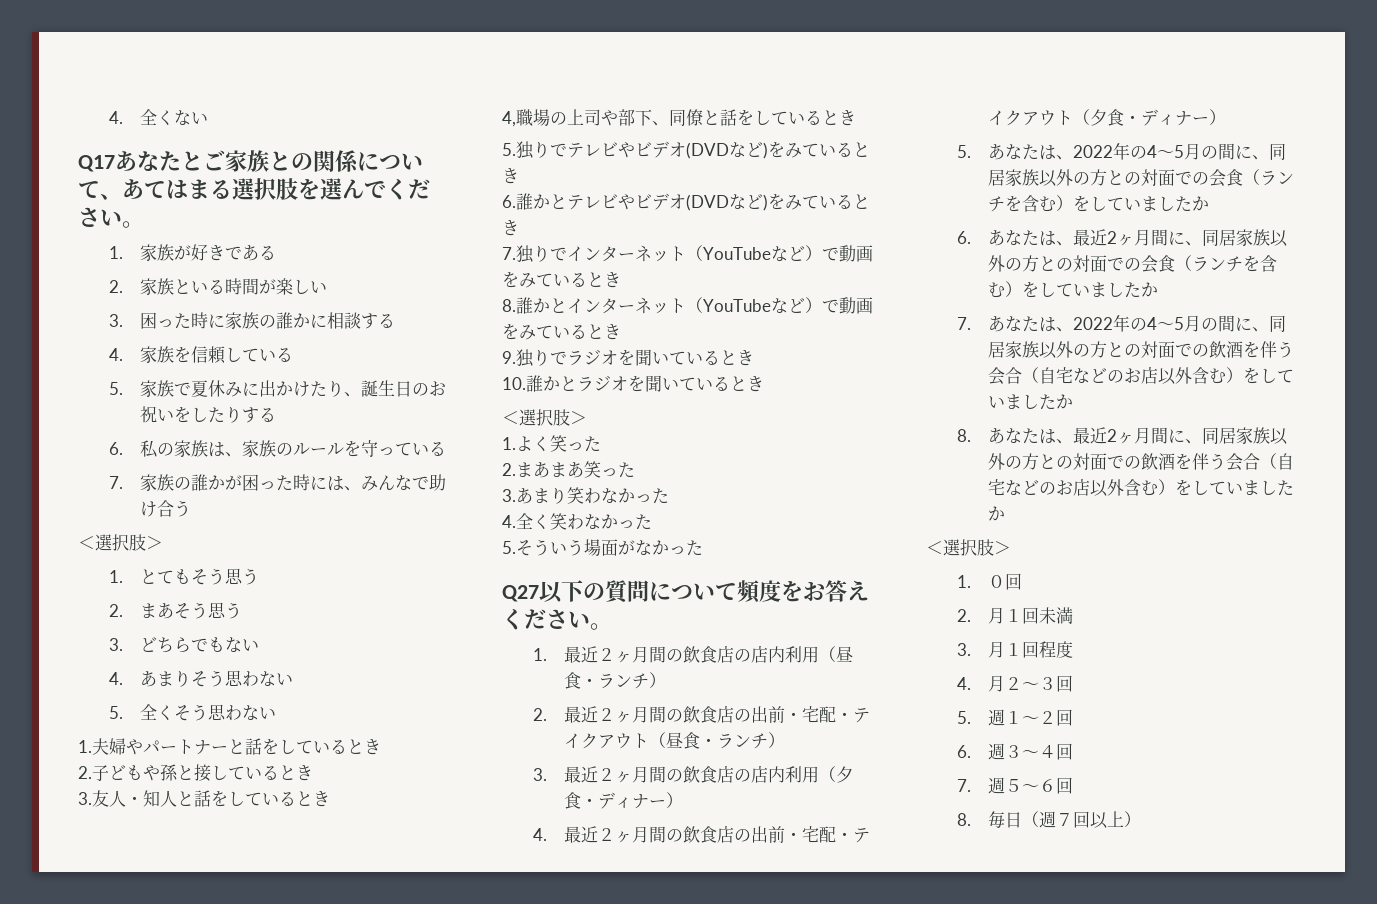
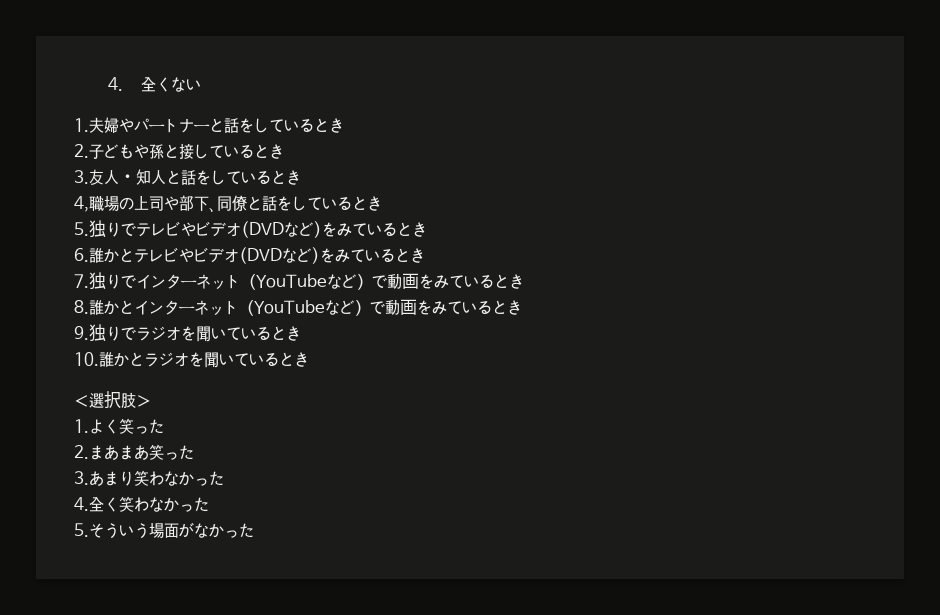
[78,150,423,172] [78,178,430,200] [78,207,144,228] [108,244,276,262] [108,278,327,296] [108,312,395,330] [108,346,293,364] [108,380,446,398] [139,406,276,423] [108,440,446,458] [108,474,446,492] [139,500,191,517] [78,534,163,551] [108,568,259,585] [108,602,242,619] [108,637,259,653] [108,670,293,687] [108,704,276,721] // Q17あなたとご家族との関係について、あてはまる選択肢を選んでください。 // 1.家族が好きである // 2.家族といる時間が楽しい // 3.困った時に家族の誰かに相談する // 4.家族を信頼している // 5.家族で夏休みに出かけたり、誕生日のお祝いをしたりする // 6.私の家族は、家族のルールを守っている // 7.家族の誰かが困った時には、みんなで助け合う // ＜選択肢＞ // 1.とてもそう思う // 2.まあそう思う // 3.どちらでもない // 4.あまりそう思わない // 5.全くそう思わない -> (202, 84) none
[502,580,869,604] [502,609,612,630] [532,646,853,663] [563,672,666,689] [532,706,870,723] [563,732,785,749] [532,766,853,783] [563,792,683,809] [532,826,870,843] [987,109,1226,126] [956,142,1286,160] [987,169,1294,187] [987,195,1209,212] [956,229,1288,247] [987,255,1277,273] [987,281,1158,298] [956,314,1286,332] [987,341,1294,359] [987,367,1294,385] [987,394,1073,410] [956,427,1288,445] [987,453,1294,471] [987,479,1294,497] [987,506,1005,521] [926,539,1011,556] [956,573,1022,590] [956,607,1073,624] [956,641,1073,658] [956,675,1073,692] [956,709,1073,726] [956,743,1073,760] [956,777,1073,794] [956,811,1141,829] // Q27以下の質問について頻度をお答えください。 // 1.最近２ヶ月間の飲食店の店内利用（昼食・ランチ） // 2.最近２ヶ月間の飲食店の出前・宅配・テイクアウト（昼食・ランチ） // 3.最近２ヶ月間の飲食店の店内利用（夕食・ディナー） // 4.最近２ヶ月間の飲食店の出前・宅配・テイクアウト（夕食・ディナー） // 5.あなたは、2022年の4～5月の間に、同居家族以外の方との対面での会食（ランチを含む）をしていましたか // 6.あなたは、最近2ヶ月間に、同居家族以外の方との対面での会食（ランチを含む）をしていましたか // 7.あなたは、2022年の4～5月の間に、同居家族以外の方との対面での飲酒を伴う会合（自宅などのお店以外含む）をしていましたか // 8.あなたは、最近2ヶ月間に、同居家族以外の方との対面での飲酒を伴う会合（自宅などのお店以外含む）をしていましたか // ＜選択肢＞ // 1.０回 // 2.月１回未満 // 3.月１回程度 // 4.月２～３回 // 5.週１～２回 // 6.週３～４回 // 7.週５～６回 // 8.毎日（週７回以上） -> (254, 530) none

